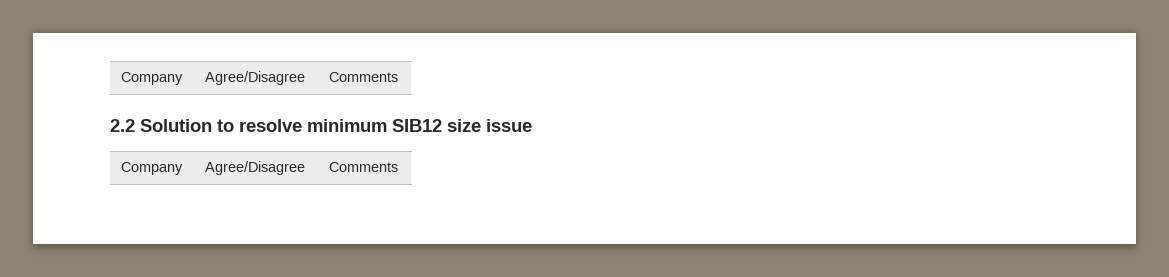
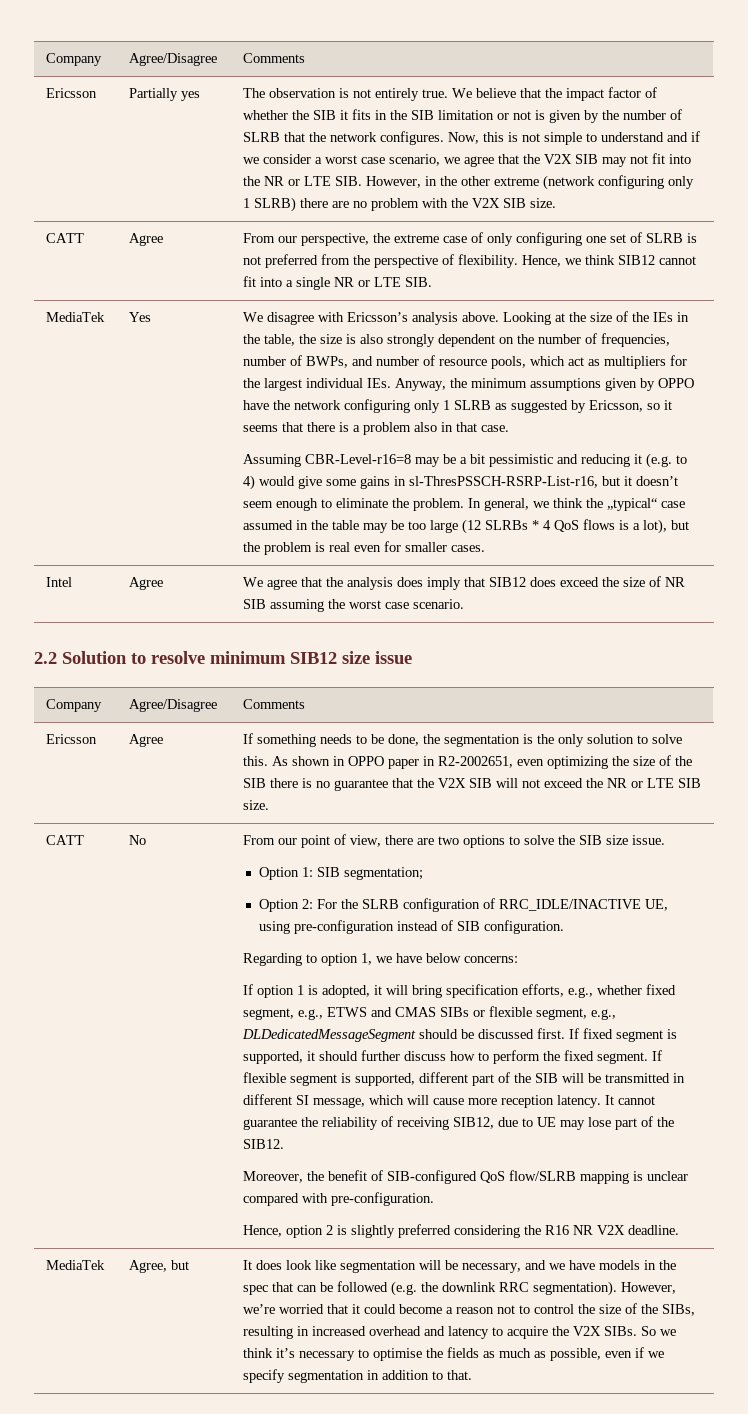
[121,72,184,85] [205,71,306,85] [329,72,399,82] Company | Agree/Disagree | Comments -> [46,53,103,66] [129,53,218,66] [243,53,306,63] [46,88,98,98] [129,88,201,101] [243,87,658,101] [243,109,683,123] [243,131,701,145] [243,153,692,167] [243,175,695,190] [243,197,557,212] [46,233,85,243] [129,233,164,246] [243,232,698,246] [243,254,697,268] [243,276,433,290] [46,312,106,322] [129,312,152,322] [243,311,690,325] [243,333,671,347] [243,355,688,369] [243,378,695,391] [243,399,673,413] [243,422,510,435] [243,453,688,468] [243,475,679,490] [243,498,686,511] [243,519,690,534] [243,541,486,555] [46,577,73,587] [129,577,164,590] [243,576,686,590] [243,599,465,612] Company | Agree/Disagree | Comments // Ericsson | Partially yes | The observation is not entirely true. We believe that the impact factor of whether the SIB it fits in the SIB limitation or not is given by the number of SLRB that the network configures. Now, this is not simple to understand and if we consider a worst case scenario, we agree that the V2X SIB may not fit into the NR or LTE SIB. However, in the other extreme (network configuring only 1 SLRB) there are no problem with the V2X SIB size. // CATT | Agree | From our perspective, the extreme case of only configuring one set of SLRB is not preferred from the perspective of flexibility. Hence, we think SIB12 cannot fit into a single NR or LTE SIB. // MediaTek | Yes | We disagree with Ericsson’s analysis above. Looking at the size of the IEs in the table, the size is also strongly dependent on the number of frequencies, number of BWPs, and number of resource pools, which act as multipliers for the largest individual IEs. Anyway, the minimum assumptions given by OPPO have the network configuring only 1 SLRB as suggested by Ericsson, so it seems that there is a problem also in that case. // Assuming CBR-Level-r16=8 may be a bit pessimistic and reducing it (e.g. to 4) would give some gains in sl-ThresPSSCH-RSRP-List-r16, but it doesn’t seem enough to eliminate the problem. In general, we think the „typical“ case assumed in the table may be too large (12 SLRBs * 4 QoS flows is a lot), but the problem is real even for smaller cases. // Intel | Agree | We agree that the analysis does imply that SIB12 does exceed the size of NR SIB assuming the worst case scenario.
(399, 167) none -> [46,734,98,744] [129,734,164,747] [243,733,683,747] [243,755,693,769] [243,778,702,791] [243,800,270,810] [46,835,85,845] [129,835,147,845] [243,834,666,848] [259,867,424,880] [259,898,669,912] [259,920,565,934] [243,953,519,966] [243,984,677,998] [243,1006,617,1020] [242,1028,678,1042] [243,1050,663,1064] [243,1072,686,1086] [243,1094,656,1108] [243,1116,675,1130] [243,1139,285,1149] [243,1170,689,1184] [243,1192,435,1206] [243,1224,680,1238] [46,1260,106,1270] [129,1260,190,1273] [243,1260,677,1273] [243,1281,677,1296] [243,1303,696,1316] [243,1326,677,1339] [243,1347,665,1361] [243,1369,473,1383] // Ericsson | Agree | If something needs to be done, the segmentation is the only solution to solve this. As shown in OPPO paper in R2-2002651, even optimizing the size of the SIB there is no guarantee that the V2X SIB will not exceed the NR or LTE SIB size. // CATT | No | From our point of view, there are two options to solve the SIB size issue. // Option 1: SIB segmentation; // Option 2: For the SLRB configuration of RRC_IDLE/INACTIVE UE, using pre-configuration instead of SIB configuration. // Regarding to option 1, we have below concerns: // If option 1 is adopted, it will bring specification efforts, e.g., whether fixed segment, e.g., ETWS and CMAS SIBs or flexible segment, e.g., DLDedicatedMessageSegment should be discussed first. If fixed segment is supported, it should further discuss how to perform the fixed segment. If flexible segment is supported, different part of the SIB will be transmitted in different SI message, which will cause more reception latency. It cannot guarantee the reliability of receiving SIB12, due to UE may lose part of the SIB12. // Moreover, the benefit of SIB-configured QoS flow/SLRB mapping is unclear compared with pre-configuration. // Hence, option 2 is slightly preferred considering the R16 NR V2X deadline. // MediaTek | Agree, but | It does look like segmentation will be necessary, and we have models in the spec that can be followed (e.g. the downlink RRC segmentation). However, we’re worried that it could become a reason not to control the size of the SIBs, resulting in increased overhead and latency to acquire the V2X SIBs. So we think it’s necessary to optimise the fields as much as possible, even if we specify segmentation in addition to that.

